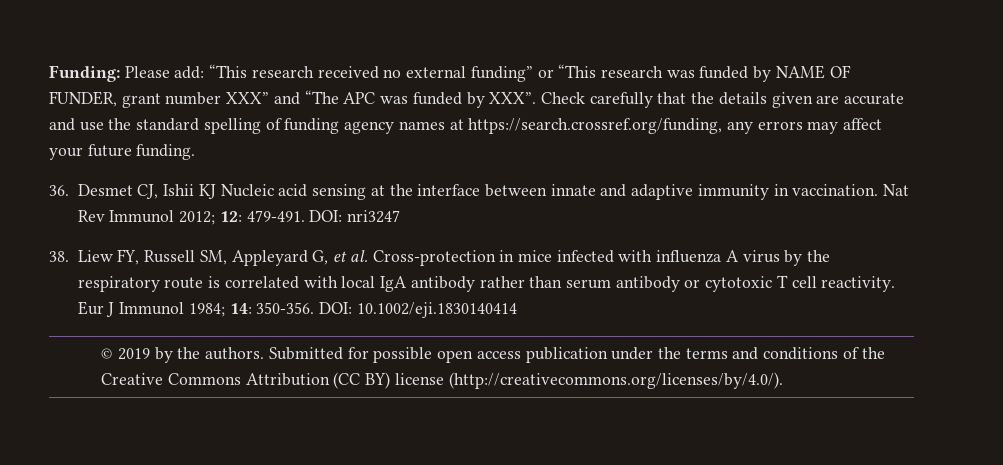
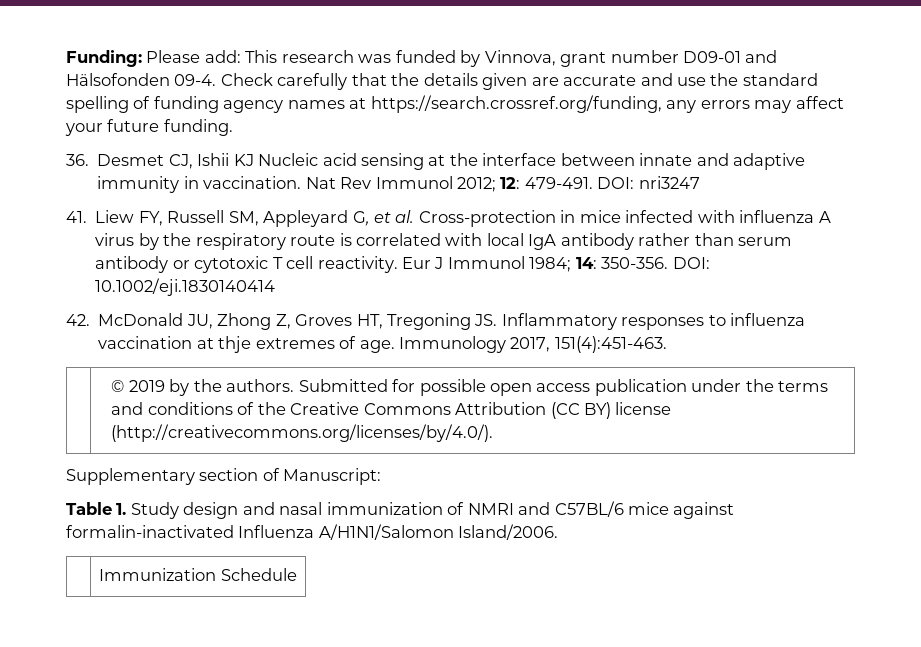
[209,64,851,82] [49,90,537,108] “This research received no external funding” or “This research was funded by NAME OF FUNDER, grant number XXX” and “The APC was funded by XXX”. -> [245,50,778,67] [66,73,217,86] This research was funded by Vinnova, grant number D09-01 and Hälsofonden 09-4.
[49,251,69,262] 38. -> [66,211,87,223] 41.
(517, 310) none -> [66,313,806,330] [98,336,667,353] // 42. McDonald JU, Zhong Z, Groves HT, Tregoning JS. Inflammatory responses to influenza vaccination at thje extremes of age. Immunology 2017, 151(4):451-463.
(783, 380) none -> [66,468,382,485] [66,501,735,519] [66,524,559,540] [99,568,297,581] // Supplementary section of Manuscript: // Table 1. Study design and nasal immunization of NMRI and C57BL/6 mice against formalin-inactivated Influenza A/H1N1/Salomon Island/2006. // | Immunization Schedule

